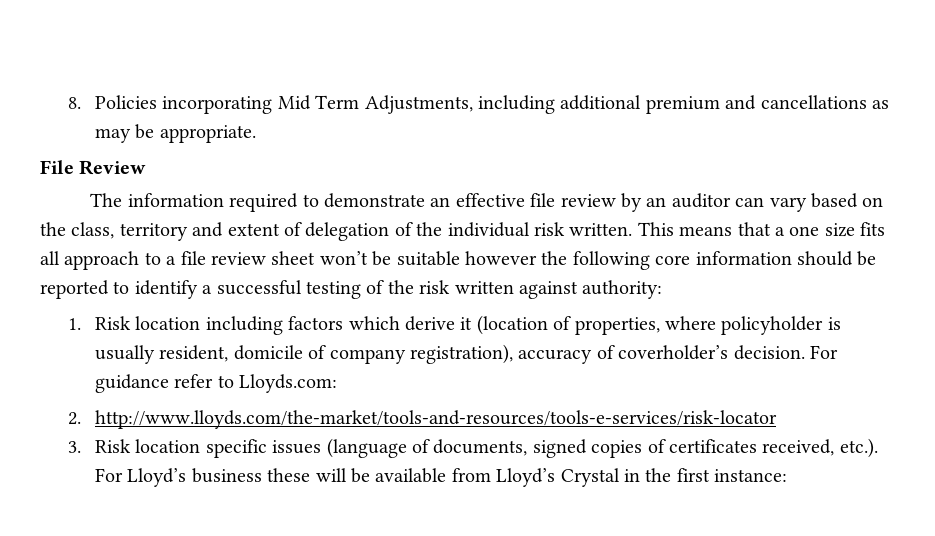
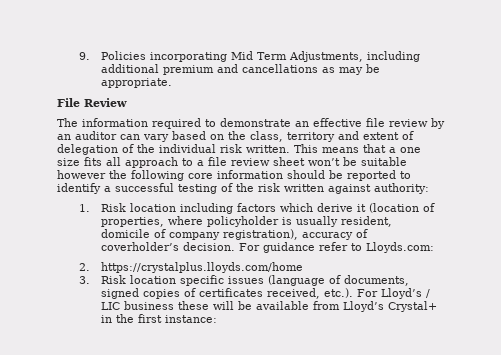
[67,97,81,109] 8. -> [78,52,90,60] 9.
[95,410,778,429] http://www.lloyds.com/the-market/tools-and-resources/tools-e-services/risk-locator -> [100,262,303,273] https://crystalplus.lloyds.com/home
(187, 477) none -> [425,289,430,298] [100,302,120,310] / LIC
[560,468,620,487] Crystal -> [387,301,437,312] Crystal+

